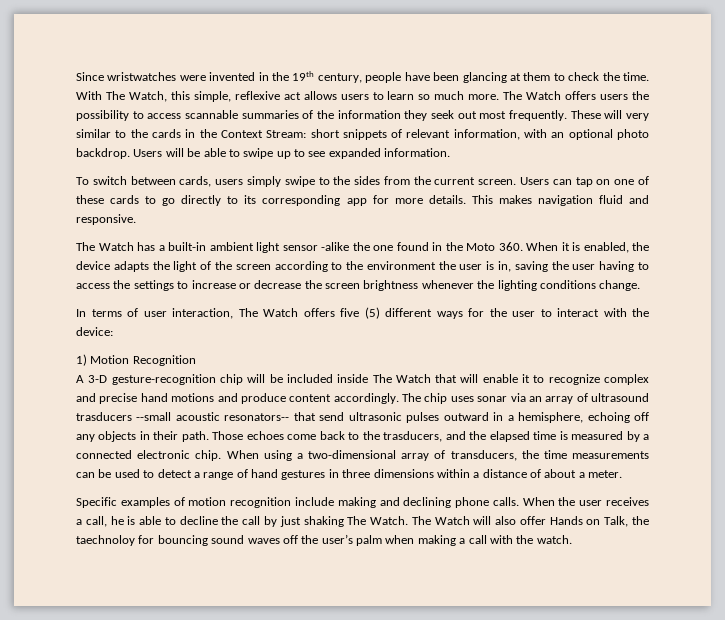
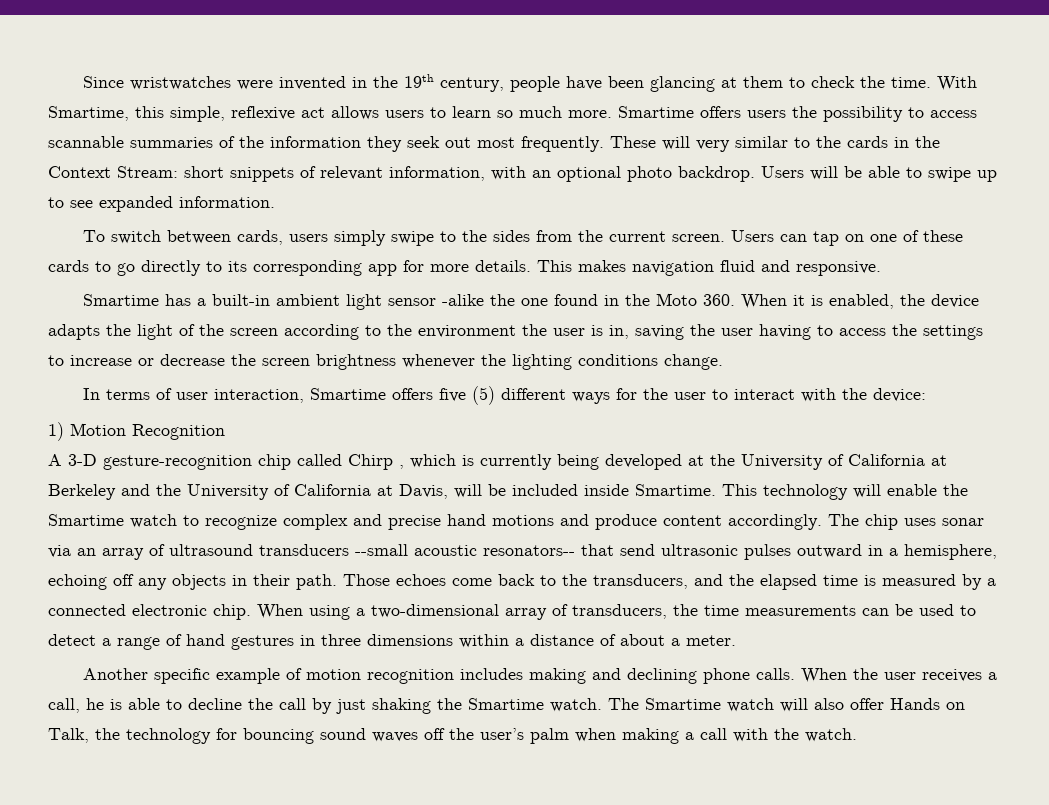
[105,91,167,102] The Watch, -> [48,106,129,121] Smartime,
[503,91,562,100] The Watch -> [618,106,694,118] Smartime
[76,242,134,251] The Watch -> [82,294,159,306] Smartime
[238,308,298,317] The Watch -> [309,388,386,400] Smartime
[247,374,531,383] will be included inside The Watch that will enable it -> [297,454,947,470] [48,484,968,500] [48,514,177,528] called Chirp , which is currently being developed at the University of California at Berkeley and the University of California at Davis, will be included inside Smartime. This technology will enable the Smartime watch
[76,412,132,421] trasducers -> [259,544,349,556] transducers
[383,431,443,442] trasducers, -> [593,574,688,589] transducers,
[76,497,170,508] Specific examples -> [82,668,280,684] Another specific example
[294,497,334,506] include -> [459,668,523,680] includes
[347,516,470,525] The Watch. The Watch -> [437,698,774,712] the Smartime watch. The Smartime watch
[76,535,135,546] taechnoloy -> [126,728,211,744] technology

